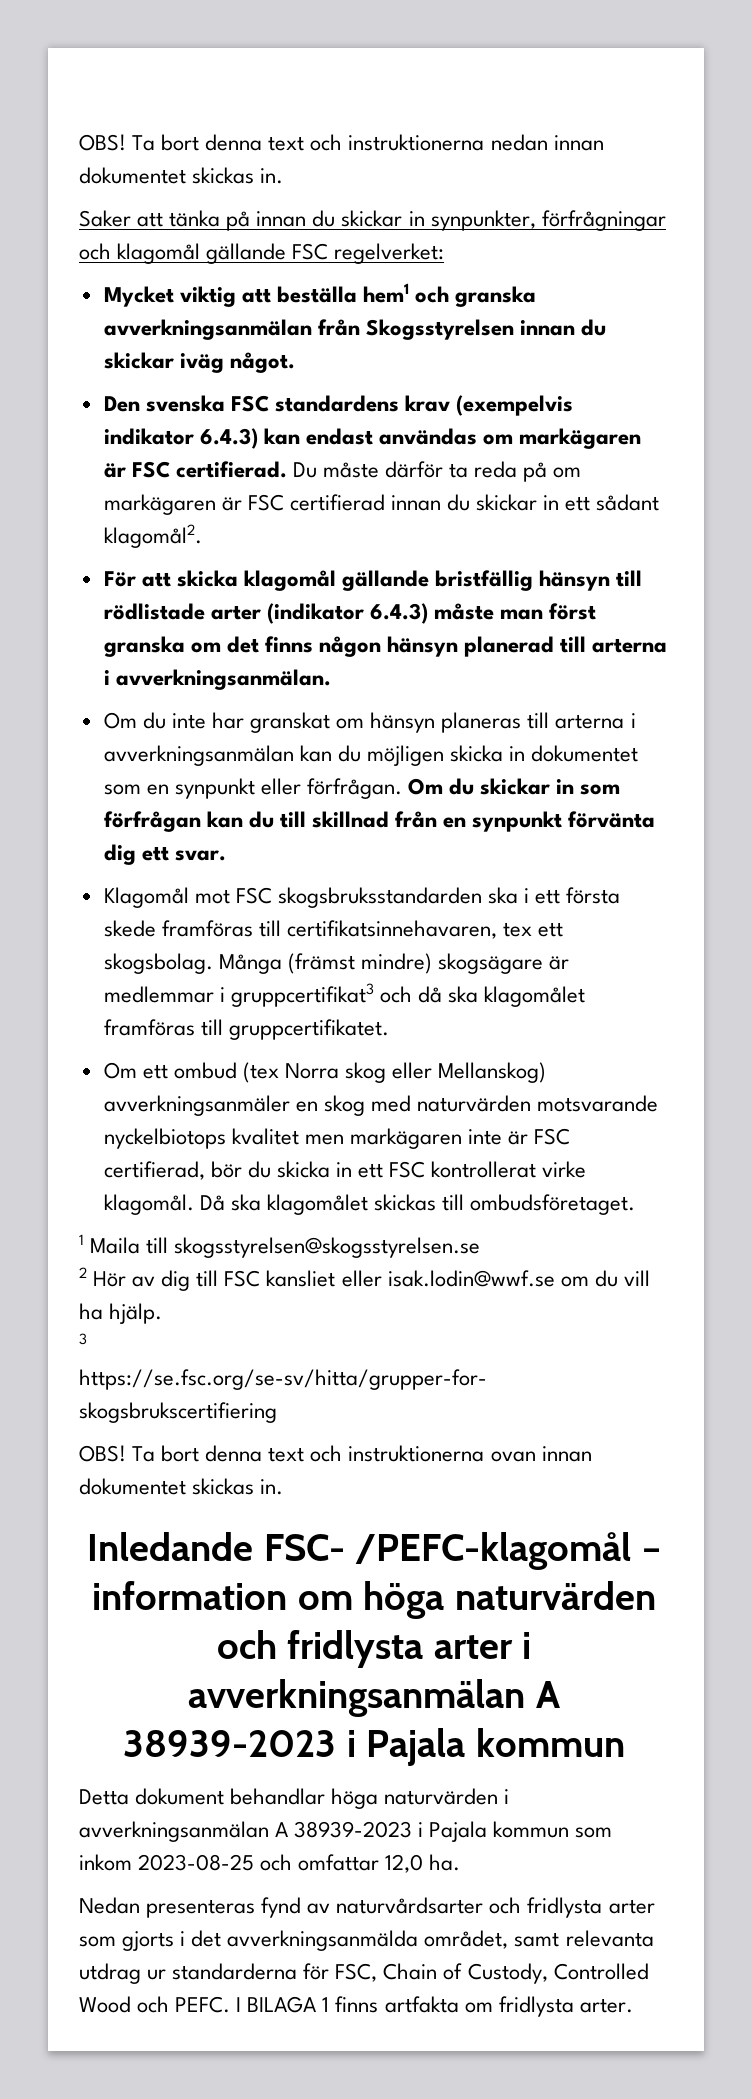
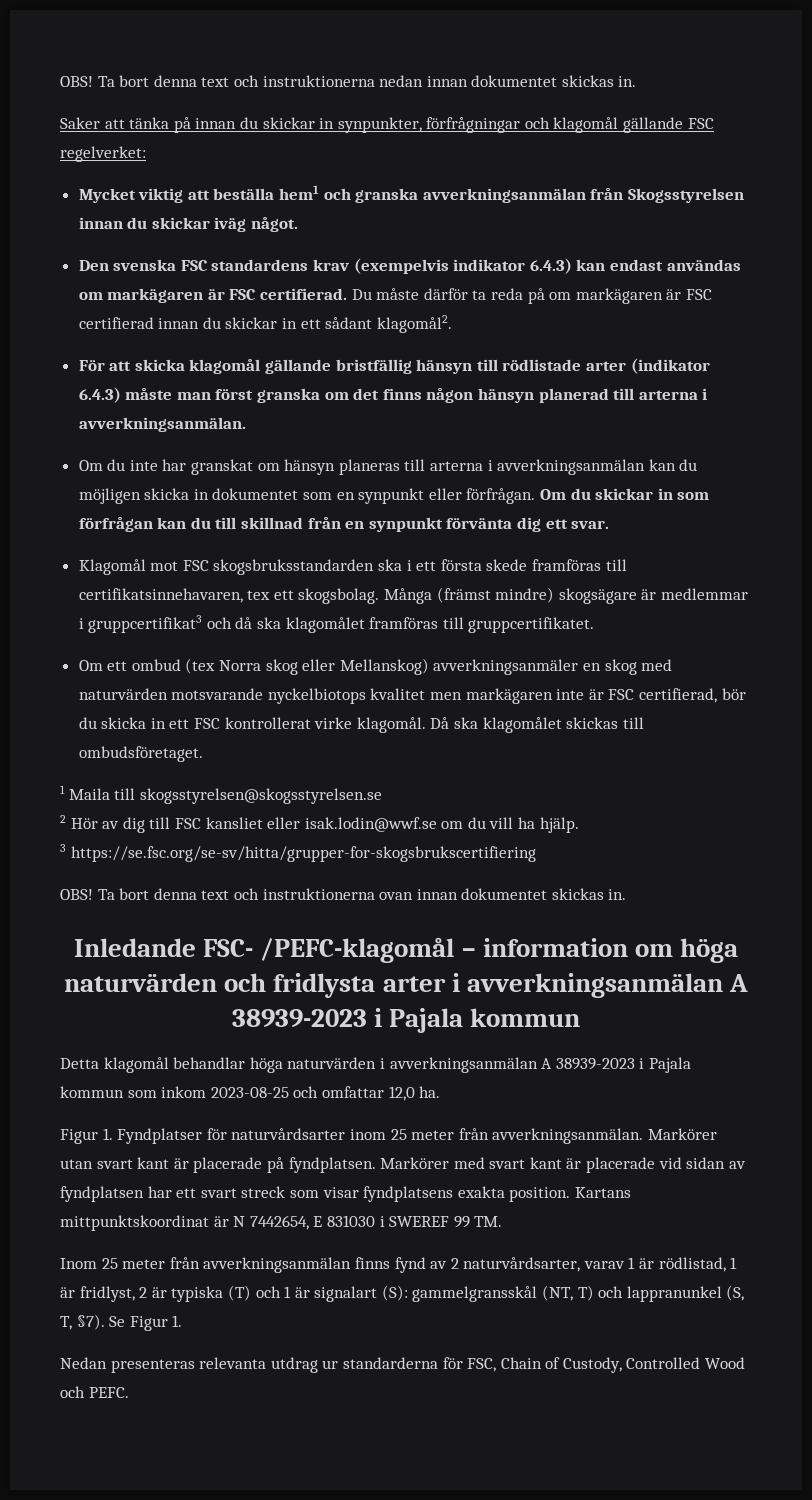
[135,1788,225,1805] dokument -> [103,1057,169,1073] klagomål
[79,1897,655,1918] [79,1930,560,1951] Nedan presenteras fynd av naturvårdsarter och fridlysta arter som gjorts i det avverkningsanmälda området, samt -> [60,1128,717,1144] [60,1157,746,1173] [60,1186,631,1202] [60,1215,503,1231] [60,1257,738,1273] [60,1285,745,1302] [60,1314,183,1331] [60,1357,195,1373] Figur 1. Fyndplatser för naturvårdsarter inom 25 meter från avverkningsanmälan. Markörer utan svart kant är placerade på fyndplatsen. Markörer med svart kant är placerade vid sidan av fyndplatsen har ett svart streck som visar fyndplatsens exakta position. Kartans mittpunktskoordinat är N 7442654, E 831030 i SWEREF 99 TM. // Inom 25 meter från avverkningsanmälan finns fynd av 2 naturvårdsarter, varav 1 är rödlistad, 1 är fridlyst, 2 är typiska (T) och 1 är signalart (S): gammelgransskål (NT, T) och lappranunkel (S, T, §7). Se Figur 1. // Nedan presenteras
[236,1996,633,2017] I BILAGA 1 finns artfakta om fridlysta arter. -> (129, 1392) none

